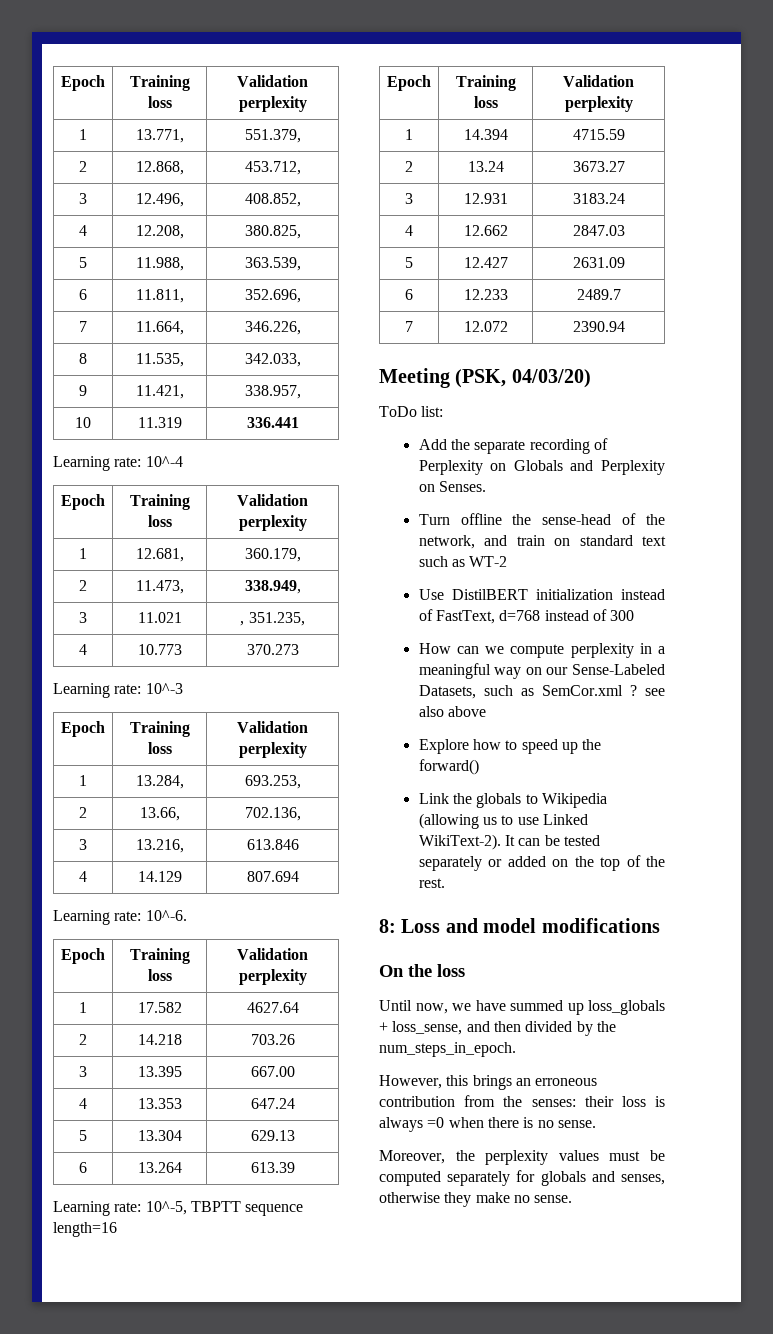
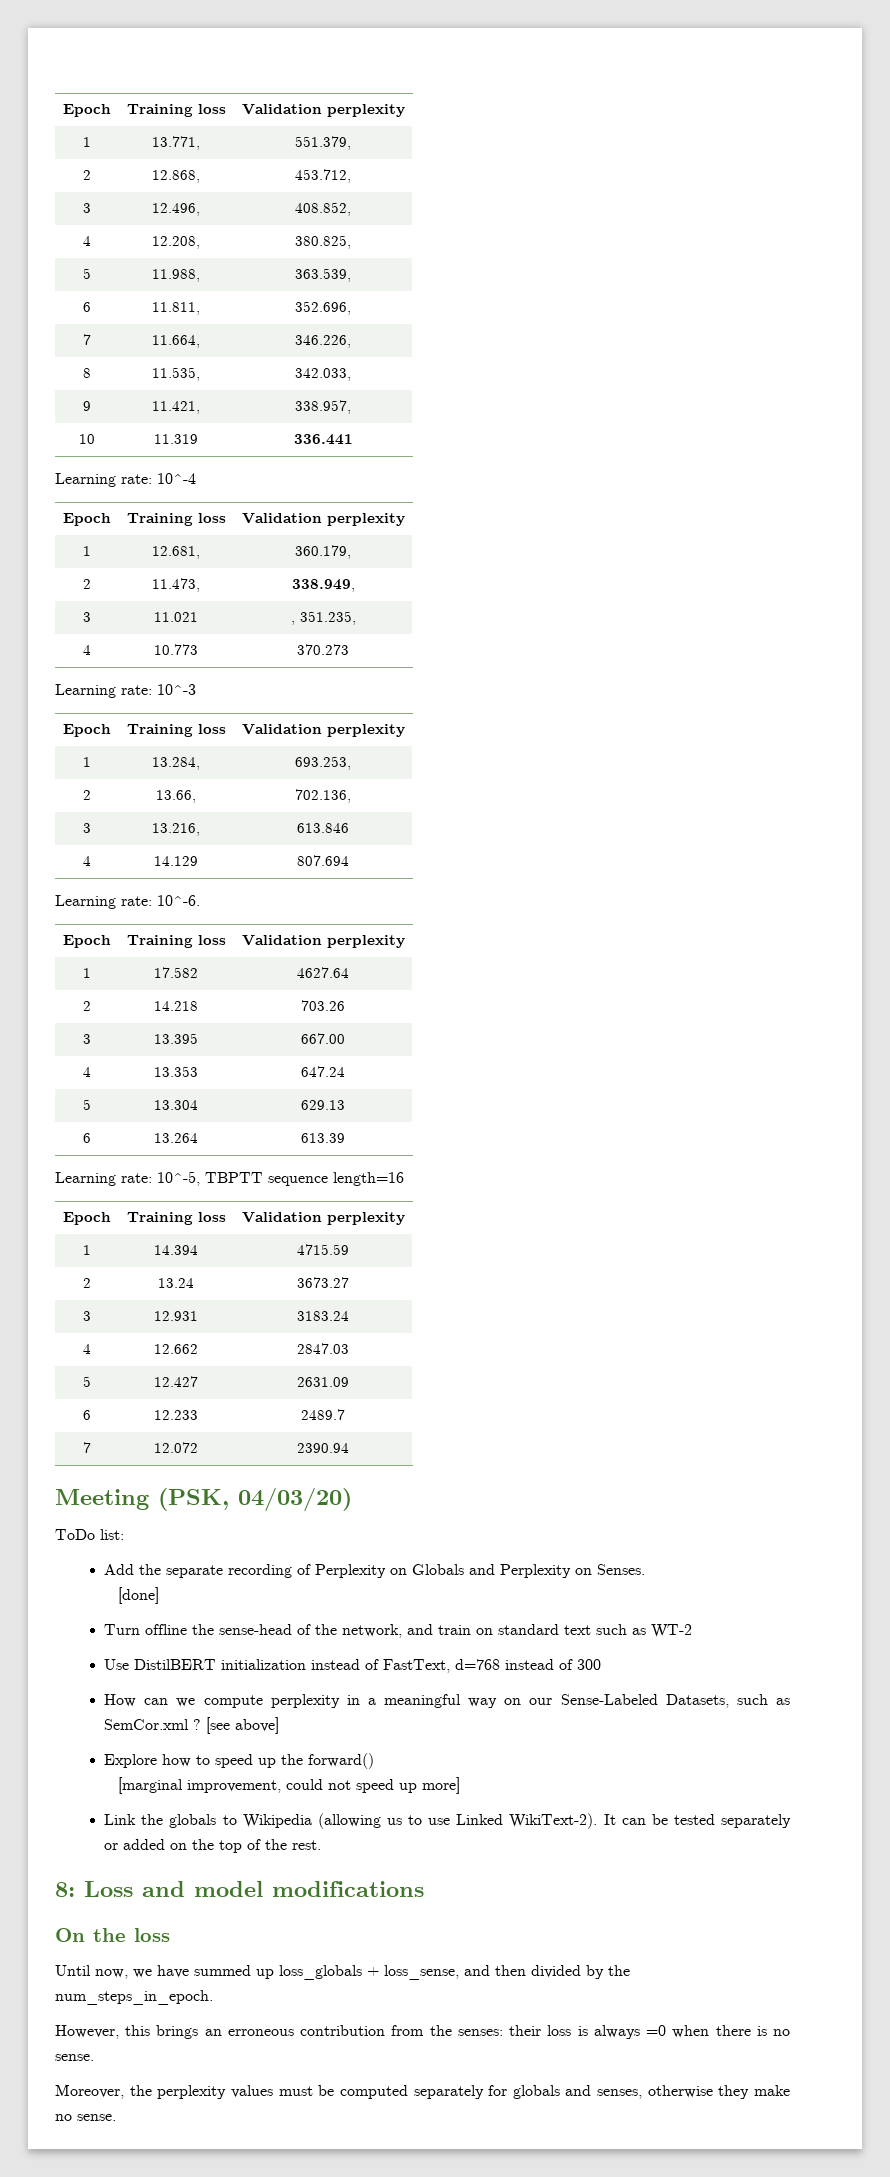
(487, 486) none -> [118,1587,160,1604] // [done]
[645,688,665,696] [418,706,487,717] see also above -> [206,1717,280,1734] [see above]
(479, 767) none -> [118,1777,461,1794] // [marginal improvement, could not speed up more]

